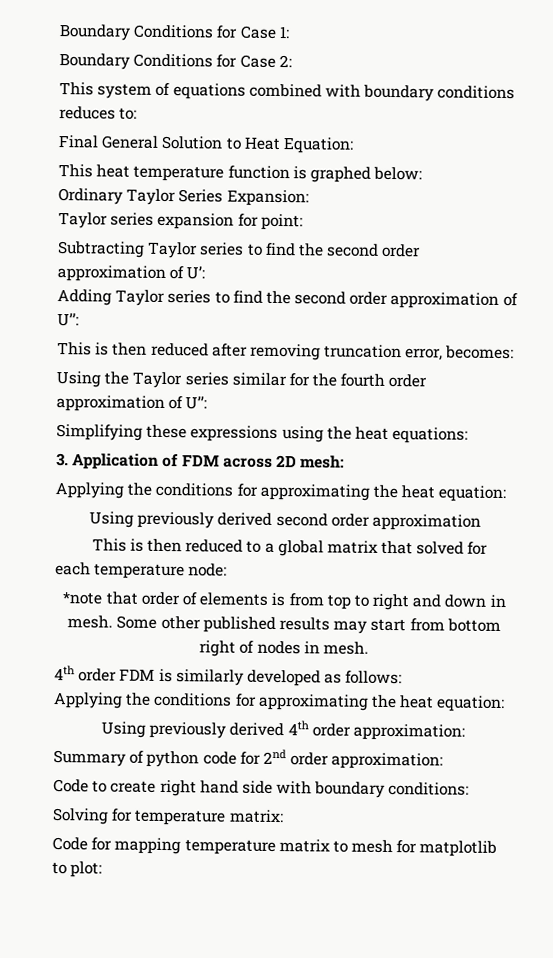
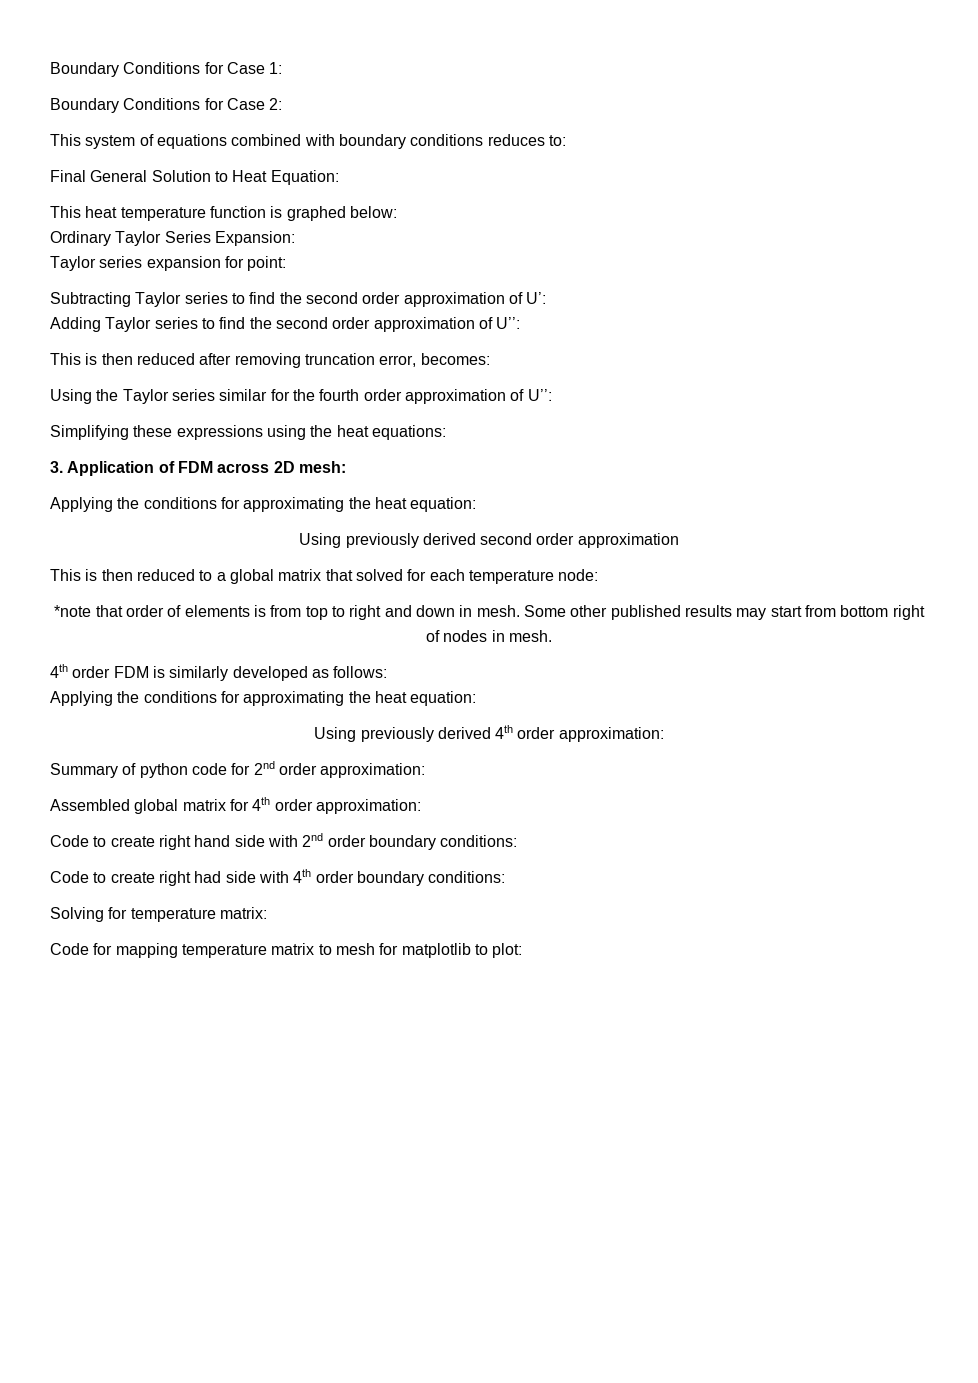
(444, 761) none -> [50,797,421,814] // Assembled global matrix for 4th order approximation:
(313, 788) none -> [302,833,518,850] [50,869,354,886] 2nd order boundary conditions: // Code to create right had side with 4th order

